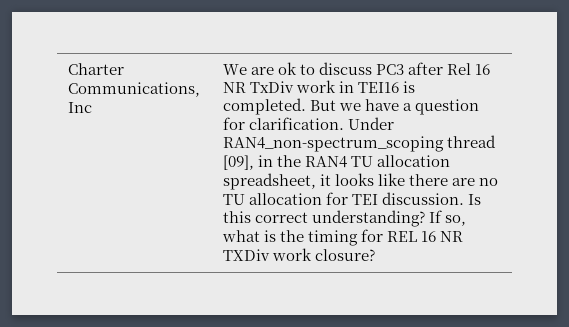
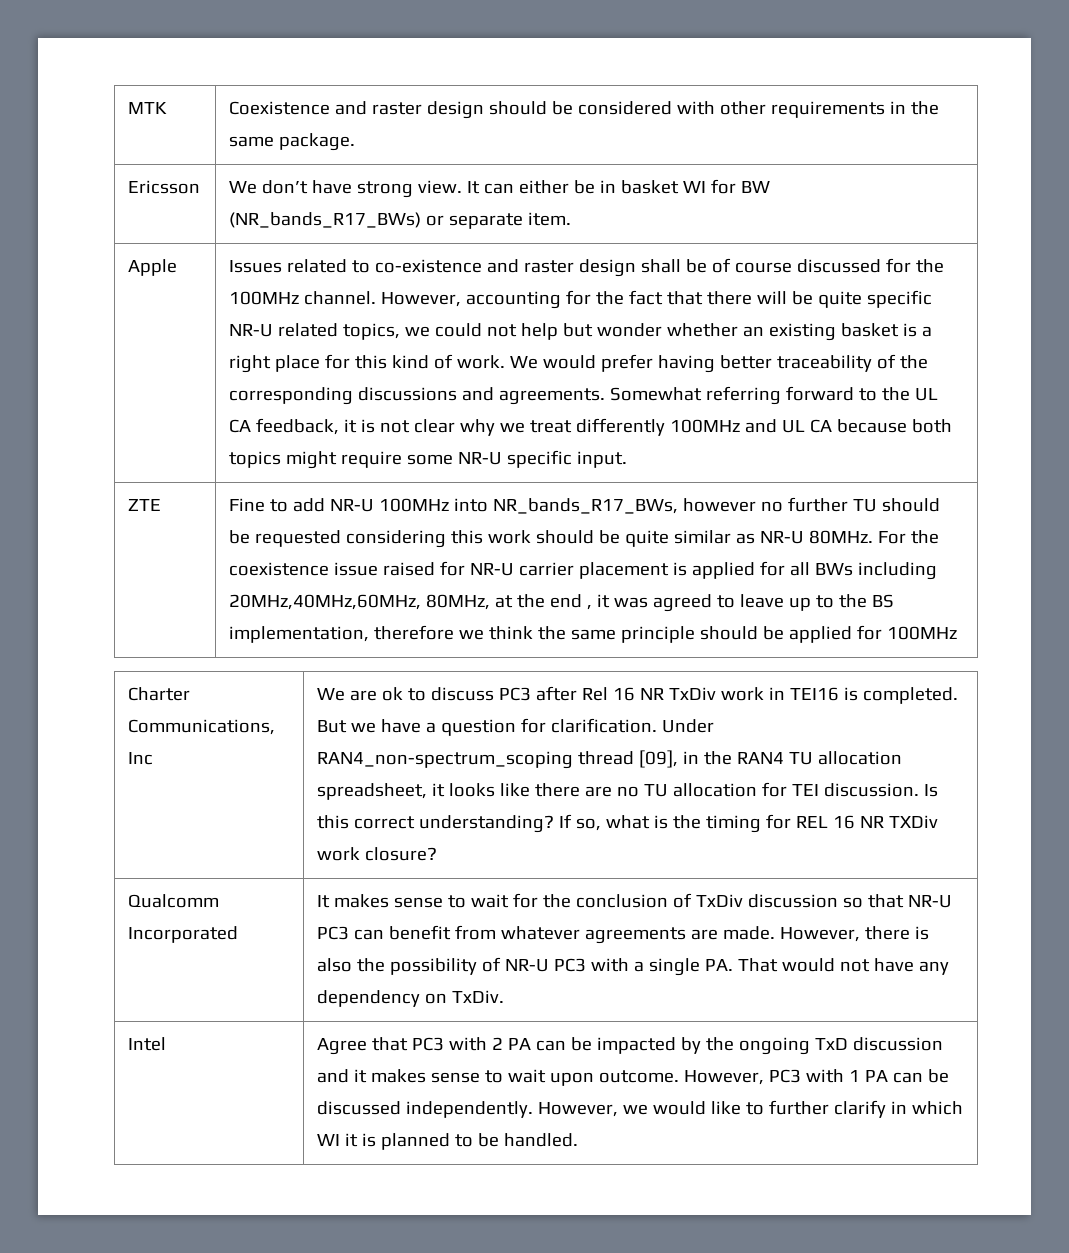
(67, 69) none -> [128,102,168,114] [229,101,940,119] [229,133,356,151] [128,180,201,194] [229,179,771,198] [229,212,572,229] [128,259,178,276] [229,258,945,277] [229,290,933,309] [229,323,933,341] [229,354,929,373] [229,386,939,405] [229,418,953,436] [229,450,628,469] [128,499,162,511] [229,497,941,514] [229,530,940,548] [229,561,938,580] [229,594,895,612] [229,625,958,643] MTK | Coexistence and raster design should be considered with other requirements in the same package. // Ericsson | We don’t have strong view. It can either be in basket WI for BW (NR_bands_R17_BWs) or separate item. // Apple | Issues related to co-existence and raster design shall be of course discussed for the 100MHz channel. However, accounting for the fact that there will be quite specific NR-U related topics, we could not help but wonder whether an existing basket is a right place for this kind of work. We would prefer having better traceability of the corresponding discussions and agreements. Somewhat referring forward to the UL CA feedback, it is not clear why we treat differently 100MHz and UL CA because both topics might require some NR-U specific input. // ZTE | Fine to add NR-U 100MHz into NR_bands_R17_BWs, however no further TU should be requested considering this work should be quite similar as NR-U 80MHz. For the coexistence issue raised for NR-U carrier placement is applied for all BWs including 20MHz,40MHz,60MHz, 80MHz, at the end , it was agreed to leave up to the BS implementation, therefore we think the same principle should be applied for 100MHz //
(376, 255) none -> [128,894,220,908] [128,926,239,943] [317,893,953,908] [317,925,930,944] [317,957,950,976] [317,990,505,1007] [128,1037,167,1051] [317,1037,944,1055] [317,1069,950,1086] [317,1100,964,1118] [317,1133,579,1150] // Qualcomm Incorporated | It makes sense to wait for the conclusion of TxDiv discussion so that NR-U PC3 can benefit from whatever agreements are made. However, there is also the possibility of NR-U PC3 with a single PA. That would not have any dependency on TxDiv. // Intel | Agree that PC3 with 2 PA can be impacted by the ongoing TxD discussion and it makes sense to wait upon outcome. However, PC3 with 1 PA can be discussed independently. However, we would like to further clarify in which WI it is planned to be handled.

